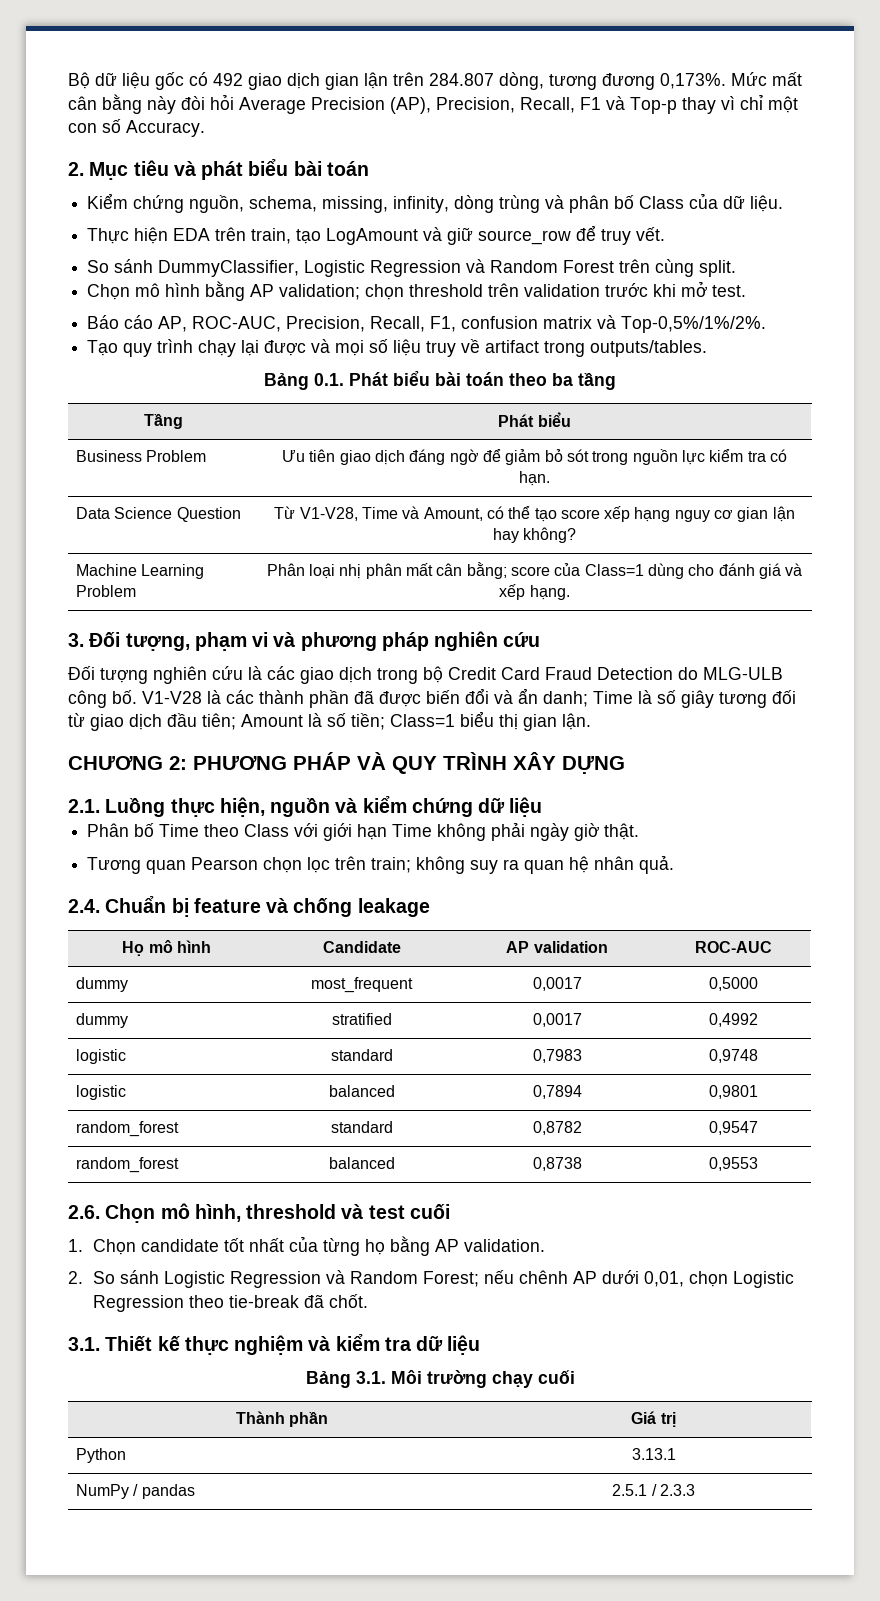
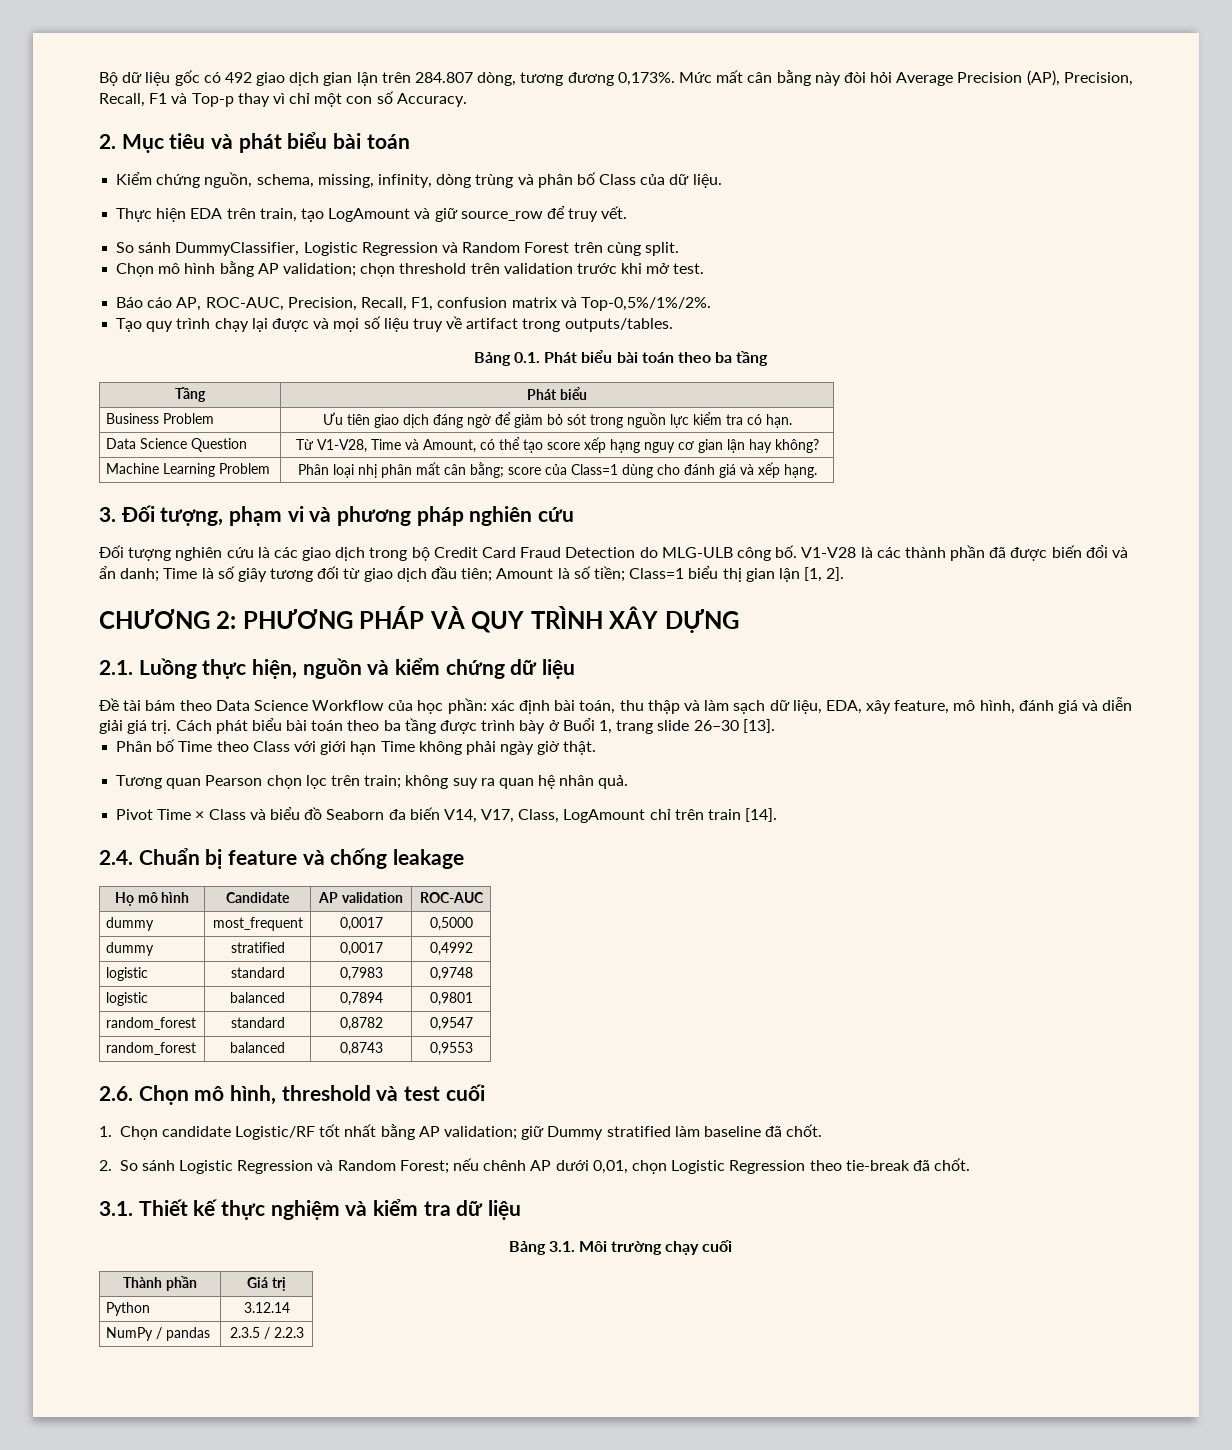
[562,713,591,730] lận. -> [778,567,845,582] lận [1, 2].
(543, 807) none -> [99,697,1133,714] [99,718,775,734] // Đề tài bám theo Data Science Workflow của học phần: xác định bài toán, thu thập và làm sạch dữ liệu, EDA, xây feature, mô hình, đánh giá và diễn giải giá trị. Cách phát biểu bài toán theo ba tầng được trình bày ở Buổi 1, trang slide 26–30 [13].
(675, 864) none -> [116,807,778,823] // Pivot Time × Class và biểu đồ Seaborn đa biến V14, V17, Class, LogAmount chỉ trên train [14].
[532,1157,582,1171] 0,8738 -> [339,1042,383,1056] 0,8743
(220, 1245) none -> [235,1126,316,1140] Logistic/RF
[289,1236,546,1256] của từng họ bằng AP validation. -> [380,1124,823,1140] bằng AP validation; giữ Dummy stratified làm baseline đã chốt.
[631,1448,676,1460] 3.13.1 -> [243,1302,290,1313] 3.12.14
[612,1484,695,1496] 2.5.1 / 2.3.3 -> [229,1327,304,1339] 2.3.5 / 2.2.3

